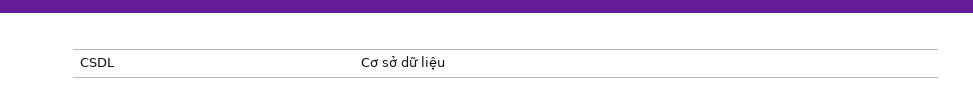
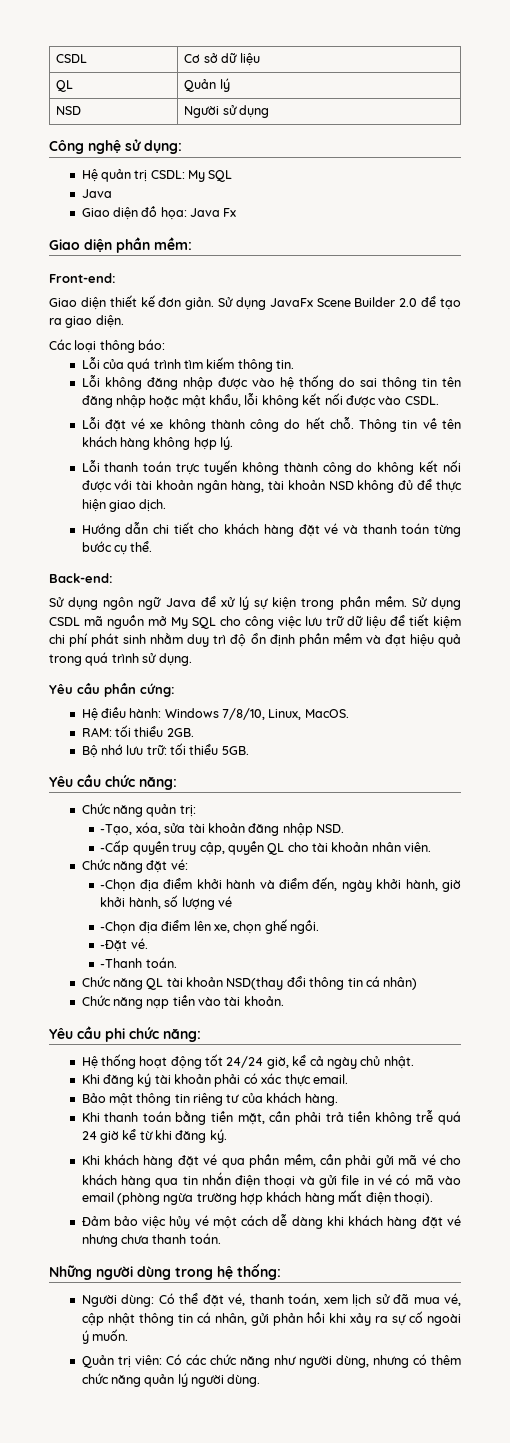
(445, 63) none -> [56,80,74,92] [184,78,230,92] [56,106,82,115] [184,105,270,118] [49,139,182,154] [81,169,233,182] [81,189,112,198] [81,206,237,220] [49,237,192,253] [49,273,116,283] [49,295,462,310] [49,315,124,328] [49,339,166,353] [81,357,295,372] [81,375,461,390] [81,393,439,408] [81,417,461,432] [81,436,234,450] [81,460,461,475] [81,479,463,493] [81,499,167,512] [81,522,461,537] [81,541,153,555] [49,573,113,583] [49,596,462,610] [49,614,461,629] [49,633,461,647] [49,652,192,666] [49,683,175,697] [81,707,349,721] [81,725,194,737] [81,743,249,758] [49,774,177,790] [81,803,196,817] [100,822,345,836] [100,840,432,855] [81,859,188,873] [100,877,461,892] [100,895,232,910] [100,919,320,934] [100,938,148,952] [100,957,177,968] [81,976,418,990] [81,995,284,1009] [49,1026,201,1042] [81,1054,414,1069] [81,1073,348,1087] [81,1092,338,1106] [81,1110,462,1125] [81,1129,227,1143] [81,1154,462,1168] [81,1172,461,1188] [81,1190,433,1205] [81,1214,461,1229] [81,1233,221,1247] [49,1264,281,1280] [81,1293,462,1307] [81,1311,461,1326] [81,1329,128,1344] [81,1354,461,1368] [81,1373,261,1387] // QL | Quản lý // NSD | Người sử dụng // Công nghệ sử dụng: // Hệ quản trị CSDL: My SQL // Java // Giao diện đồ họa: Java Fx // Giao diện phần mềm: // Front-end: // Giao diện thiết kế đơn giản. Sử dụng JavaFx Scene Builder 2.0 để tạo ra giao diện. // Các loại thông báo: // Lỗi của quá trình tìm kiếm thông tin. // Lỗi không đăng nhập được vào hệ thống do sai thông tin tên đăng nhập hoặc mật khẩu, lỗi không kết nối được vào CSDL. // Lỗi đặt vé xe không thành công do hết chỗ. Thông tin về tên khách hàng không hợp lý. // Lỗi thanh toán trực tuyến không thành công do không kết nối được với tài khoản ngân hàng, tài khoản NSD không đủ để thực hiện giao dịch. // Hướng dẫn chi tiết cho khách hàng đặt vé và thanh toán từng bước cụ thể. // Back-end: // Sử dụng ngôn ngữ Java để xử lý sự kiện trong phần mềm. Sử dụng CSDL mã nguồn mở My SQL cho công việc lưu trữ dữ liệu để tiết kiệm chi phí phát sinh nhằm duy trì độ ổn định phần mềm và đạt hiệu quả trong quá trình sử dụng. // Yêu cầu phần cứng: // Hệ điều hành: Windows 7/8/10, Linux, MacOS. // RAM: tối thiểu 2GB. // Bộ nhớ lưu trữ: tối thiểu 5GB. // Yêu cầu chức năng: // Chức năng quản trị: // -Tạo, xóa, sửa tài khoản đăng nhập NSD. // -Cấp quyền truy cập, quyền QL cho tài khoản nhân viên. // Chức năng đặt vé: // -Chọn địa điểm khởi hành và điểm đến, ngày khởi hành, giờ khởi hành, số lượng vé // -Chọn địa điểm lên xe, chọn ghế ngồi. // -Đặt vé. // -Thanh toán. // Chức năng QL tài khoản NSD(thay đổi thông tin cá nhân) // Chức năng nạp tiền vào tài khoản. // Yêu cầu phi chức năng: // Hệ thống hoạt động tốt 24/24 giờ, kể cả ngày chủ nhật. // Khi đăng ký tài khoản phải có xác thực email. // Bảo mật thông tin riêng tư của khách hàng. // Khi thanh toán bằng tiền mặt, cần phải trả tiền không trễ quá 24 giờ kể từ khi đăng ký. // Khi khách hàng đặt vé qua phần mềm, cần phải gửi mã vé cho khách hàng qua tin nhắn điện thoại và gửi file in vé có mã vào email (phòng ngừa trường hợp khách hàng mất điện thoại). // Đảm bảo việc hủy vé một cách dễ dàng khi khách hàng đặt vé nhưng chưa thanh toán. // Những người dùng trong hệ thống: // Người dùng: Có thể đặt vé, thanh toán, xem lịch sử đã mua vé, cập nhật thông tin cá nhân, gửi phản hồi khi xảy ra sự cố ngoài ý muốn. // Quản trị viên: Có các chức năng như người dùng, nhưng có thêm chức năng quản lý người dùng.

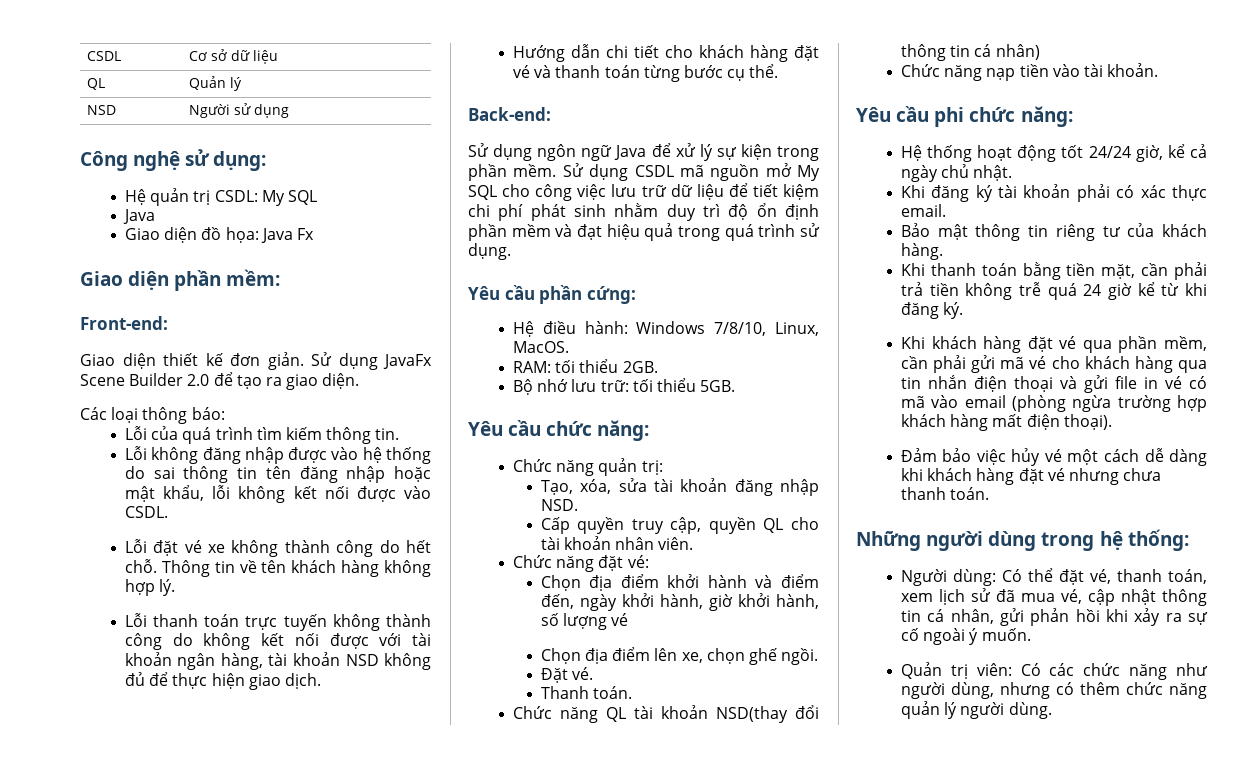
[100,824,133,836] -Tạo, -> [540,480,573,495] Tạo,
[100,840,130,855] -Cấp -> [540,517,570,534] Cấp
[100,879,136,892] -Chọn -> [540,575,581,591] Chọn
[100,921,136,934] -Chọn -> [540,648,581,664] Chọn
[100,940,128,952] -Đặt -> [540,668,568,683] Đặt
[100,958,143,968] -Thanh -> [540,686,589,699] Thanh

